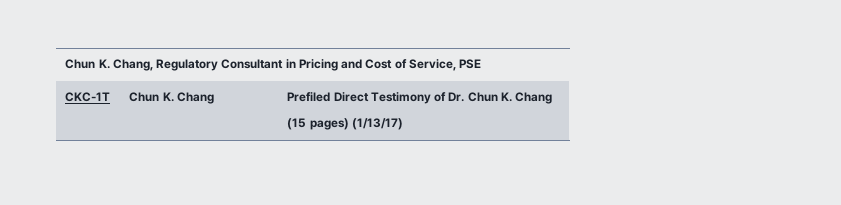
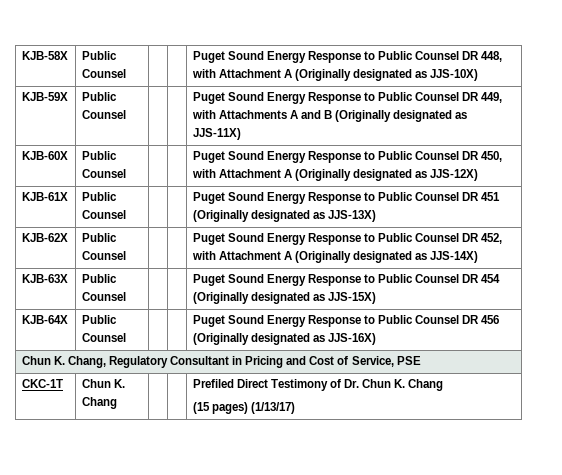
(65, 64) none -> [21,51,68,60] [81,51,117,60] [81,69,126,78] [192,51,503,63] [191,69,479,81] [21,92,68,101] [81,92,117,101] [81,110,126,119] [192,92,503,104] [191,110,468,122] [192,128,241,140] [21,151,68,160] [81,151,117,160] [81,169,126,178] [192,151,503,163] [191,169,479,181] [21,192,68,201] [81,192,117,201] [81,210,126,219] [192,192,501,204] [192,210,376,222] [21,233,68,242] [81,233,117,242] [81,251,126,260] [192,233,503,245] [191,251,479,263] [21,274,68,283] [81,274,117,283] [81,292,126,301] [192,274,501,286] [192,292,376,304] [21,315,68,324] [81,315,117,324] [81,333,126,342] [192,315,500,327] [192,333,376,345] KJB-58X | Public Counsel | | | Puget Sound Energy Response to Public Counsel DR 448, with Attachment A (Originally designated as JJS-10X) // KJB-59X | Public Counsel | | | Puget Sound Energy Response to Public Counsel DR 449, with Attachments A and B (Originally designated as JJS-11X) // KJB-60X | Public Counsel | | | Puget Sound Energy Response to Public Counsel DR 450, with Attachment A (Originally designated as JJS-12X) // KJB-61X | Public Counsel | | | Puget Sound Energy Response to Public Counsel DR 451 (Originally designated as JJS-13X) // KJB-62X | Public Counsel | | | Puget Sound Energy Response to Public Counsel DR 452, with Attachment A (Originally designated as JJS-14X) // KJB-63X | Public Counsel | | | Puget Sound Energy Response to Public Counsel DR 454 (Originally designated as JJS-15X) // KJB-64X | Public Counsel | | | Puget Sound Energy Response to Public Counsel DR 456 (Originally designated as JJS-16X) //

